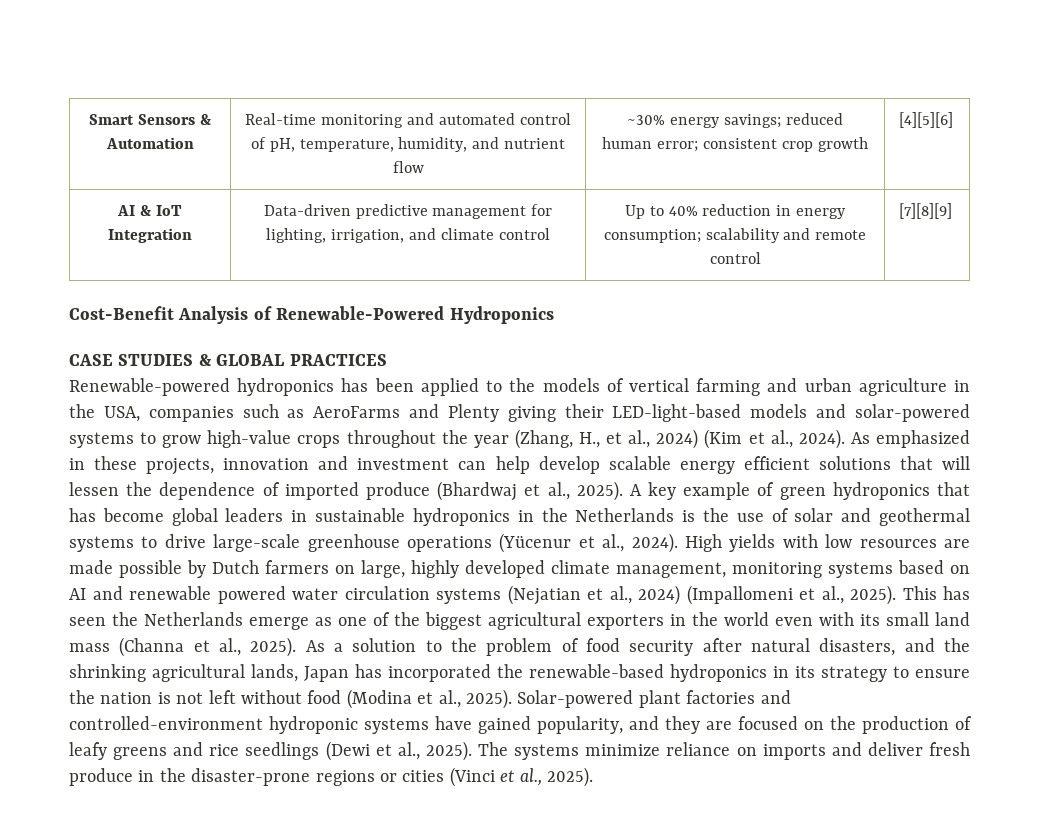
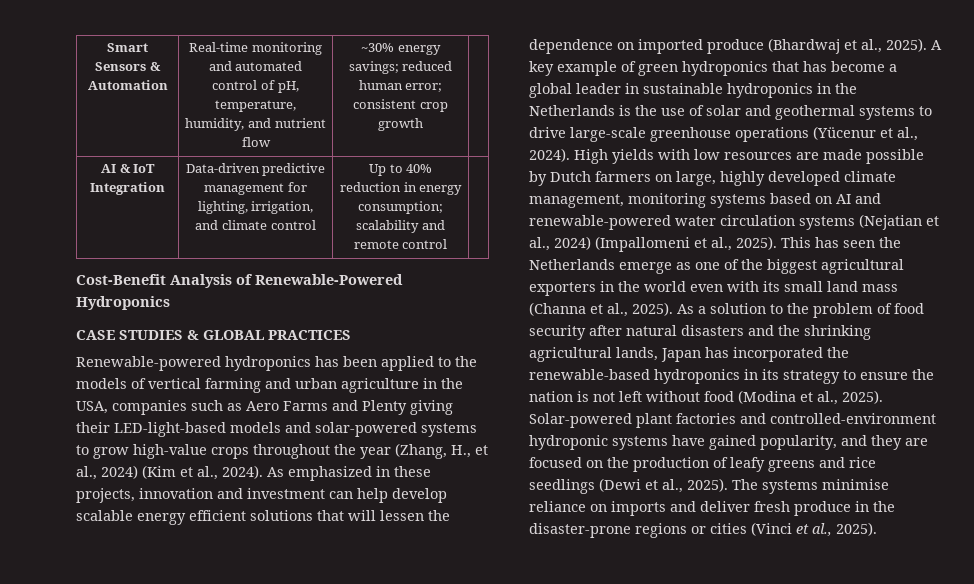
[898,112,953,128] [4][5][6] -> (423, 124) none
[898,203,952,219] [7][8][9] -> (448, 244) none
[313,406,401,418] AeroFarms -> [246,401,328,411] Aero Farms
[262,482,280,496] of -> [617,42,634,50] on
[171,508,284,526] global leaders -> [889,64,897,72] [529,83,621,98] a global leader
[129,586,286,604] renewable powered -> [529,215,671,230] renewable-powered
[819,638,896,656] disasters, -> [681,325,744,336] disasters
[585,744,661,756] minimize -> [822,479,889,490] minimise

